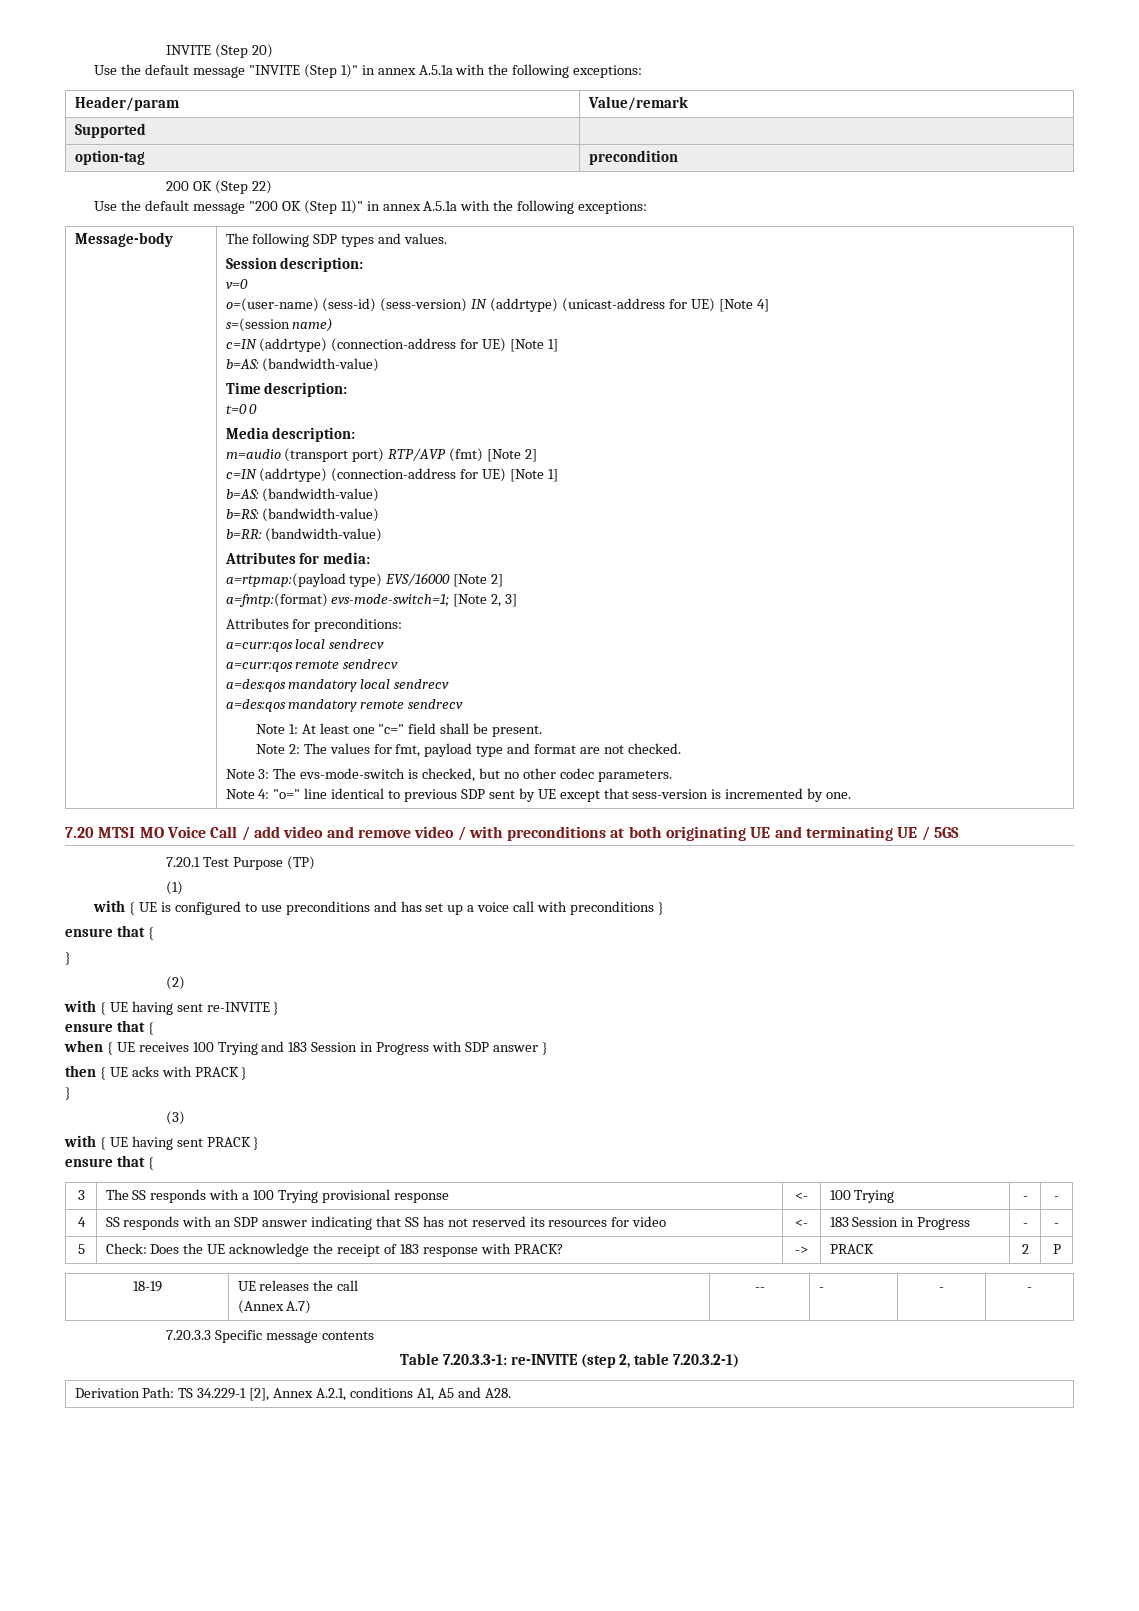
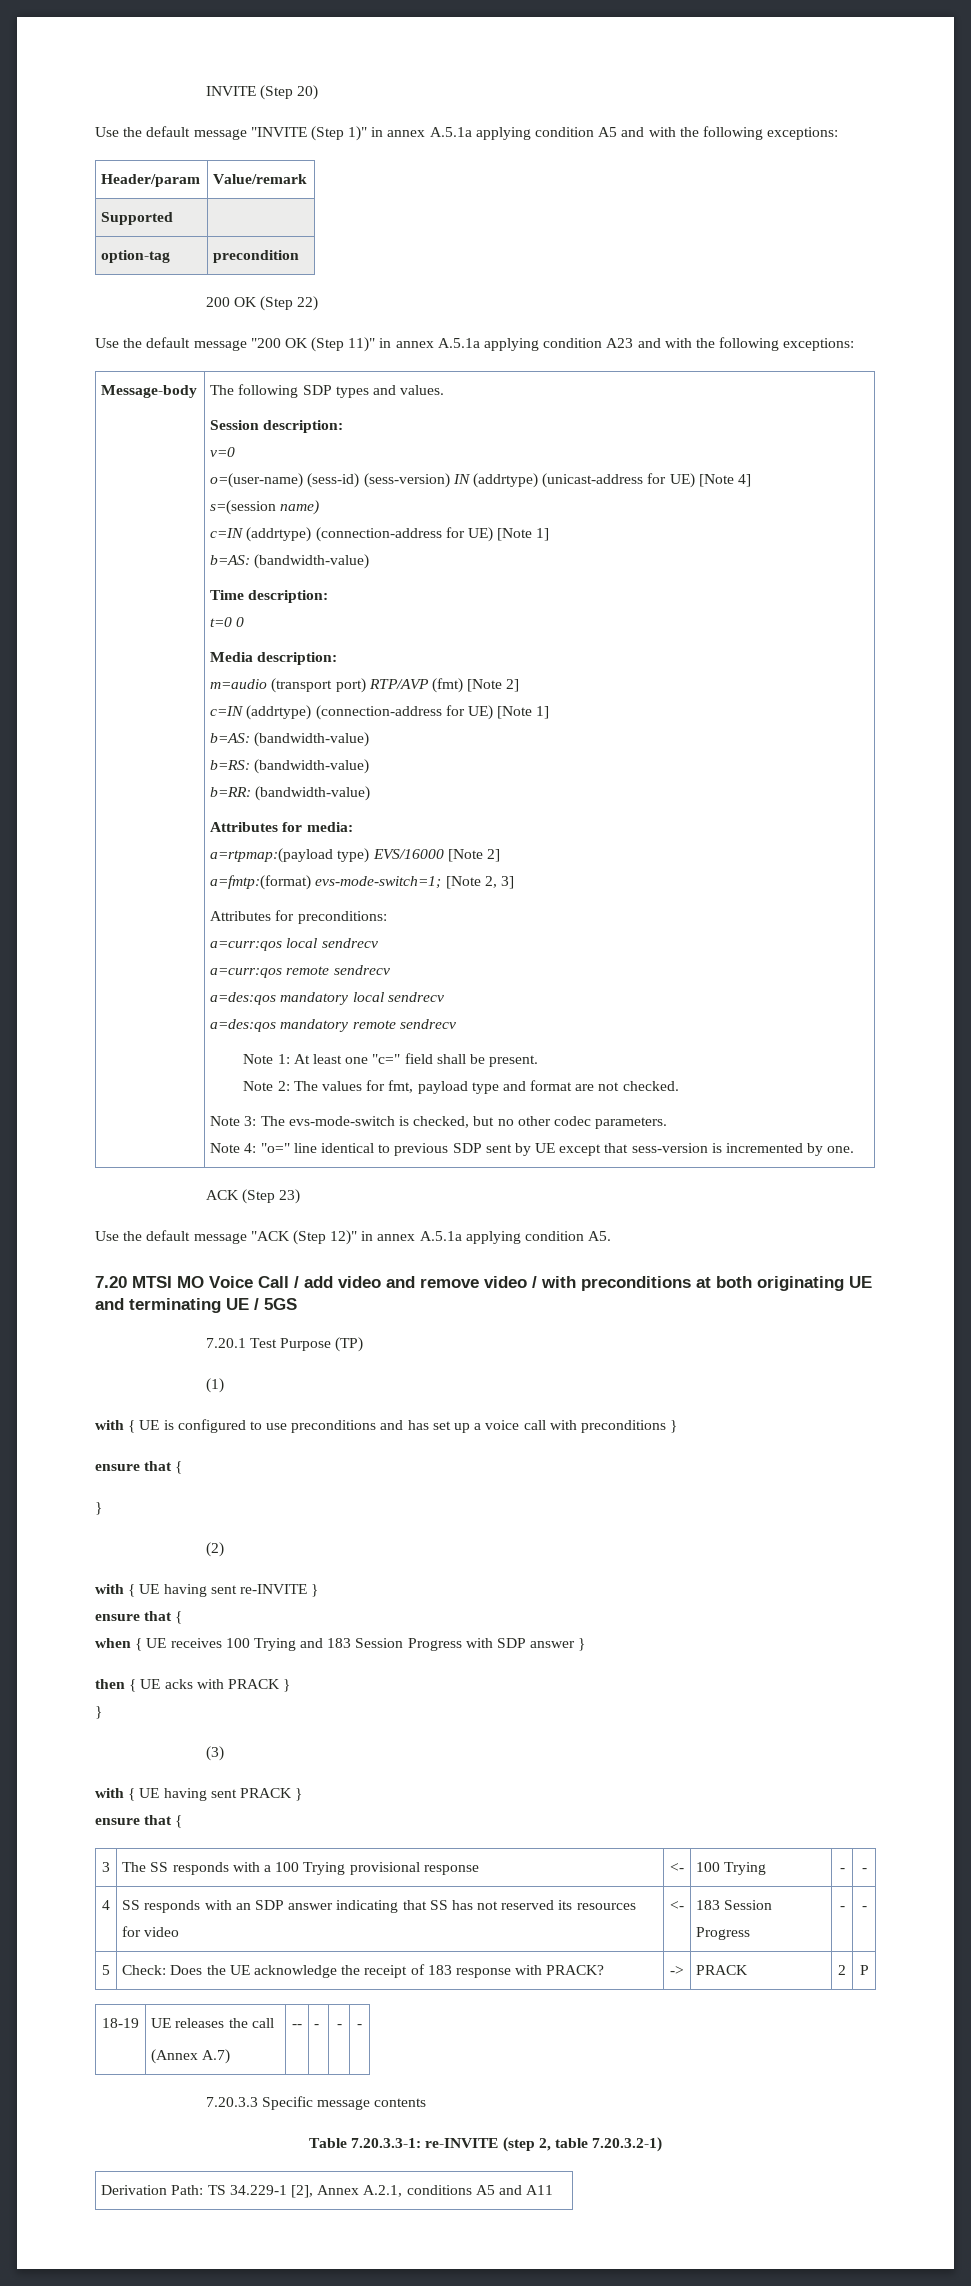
(453, 70) none -> [475,127,645,140] applying condition A5 and
(458, 206) none -> [484,338,661,351] applying condition A23 and
(852, 795) none -> [205,1189,300,1204] [95,1230,612,1245] // ACK (Step 23) // Use the default message "ACK (Step 12)" in annex A.5.1a applying condition A5.
[360,1042,374,1052] in -> (404, 1643) none
[901,1217,915,1227] in -> (773, 1905) none
[416,1387,511,1401] A1, A5 and A28. -> [475,2185,554,2195] A5 and A11

